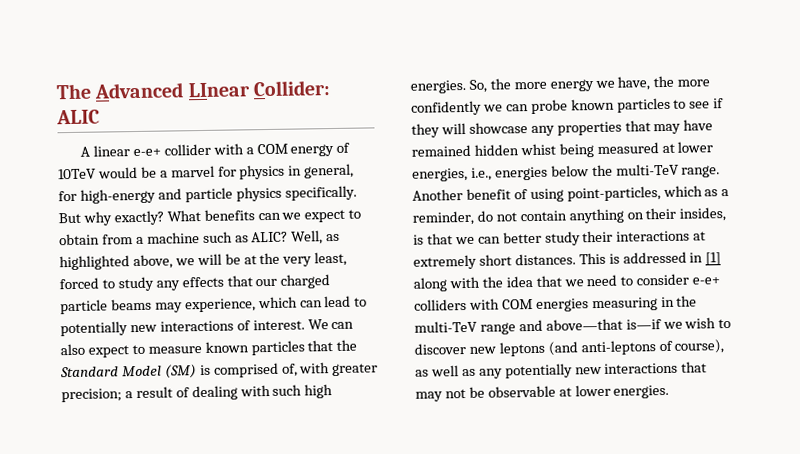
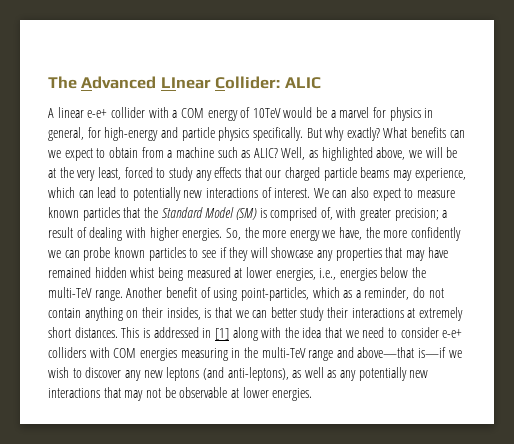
[272,384,334,399] such high -> [149,227,179,241] higher
(466, 349) none -> [124,370,141,381] any
[580,339,725,356] anti-leptons of course), -> [227,367,289,381] anti-leptons),

